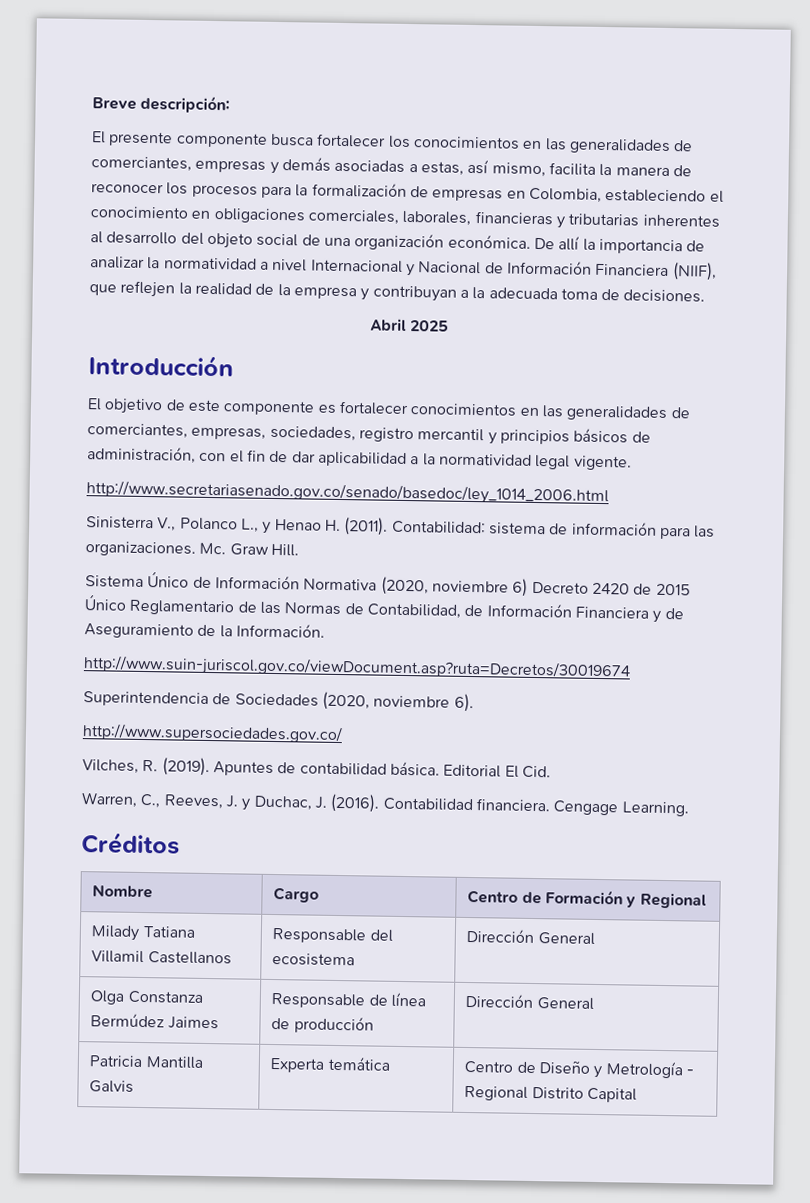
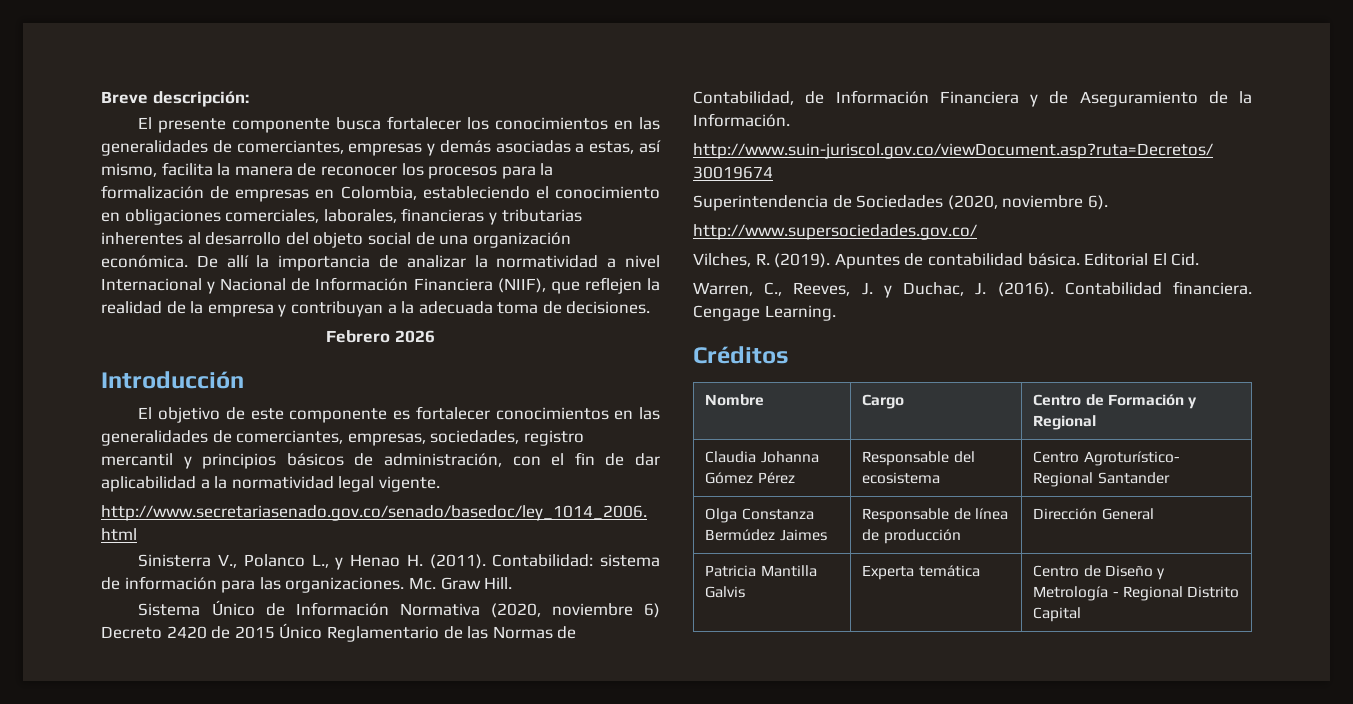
[369,318,450,332] Abril 2025 -> [326,330,435,343] Febrero 2026
[91,925,195,941] [91,950,232,965] Milady Tatiana Villamil Castellanos -> [705,451,819,463] [705,472,795,484] Claudia Johanna Gómez Pérez
[466,928,595,945] Dirección General -> [1033,451,1180,466] [1033,472,1170,487] Centro Agroturístico- Regional Santander

